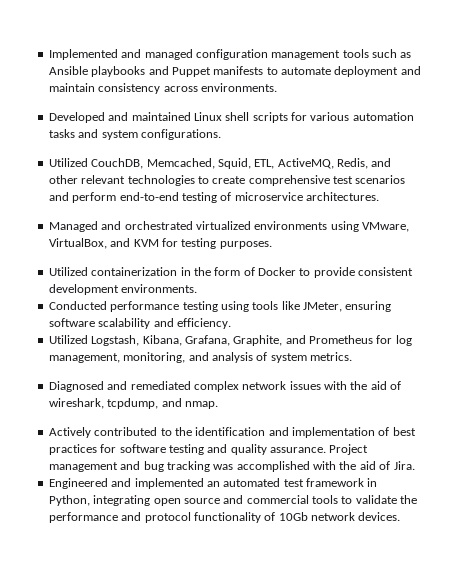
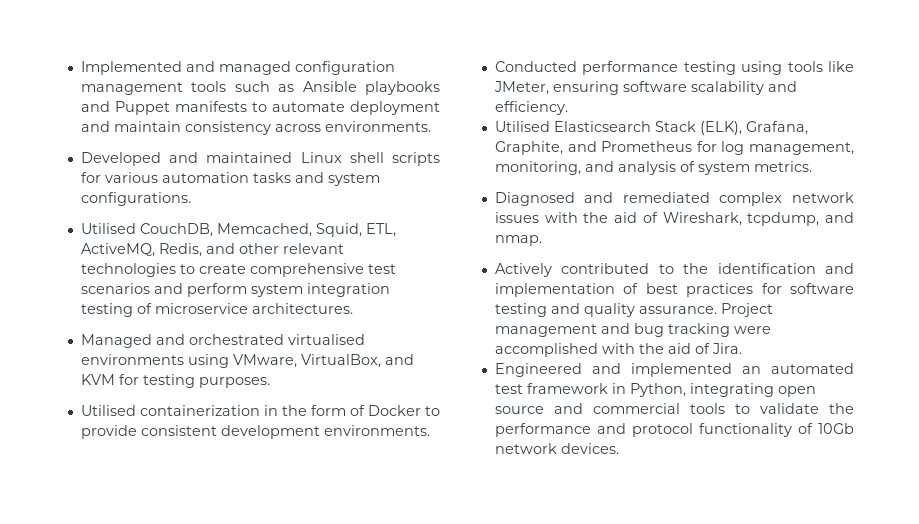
[48,158,88,167] Utilized -> [80,223,136,234] Utilised
[119,192,179,201] end-to-end -> [250,283,390,297] system integration
[195,221,251,230] virtualized -> [287,334,365,345] virtualised
[48,267,88,276] Utilized -> [80,405,136,416] Utilised
[48,335,182,346] Utilized Logstash, Kibana, -> [494,121,742,135] Utilised Elasticsearch Stack (ELK),
[48,398,104,409] wireshark, -> [662,212,742,226] Wireshark,
[213,464,234,470] was -> [733,326,771,334] were

